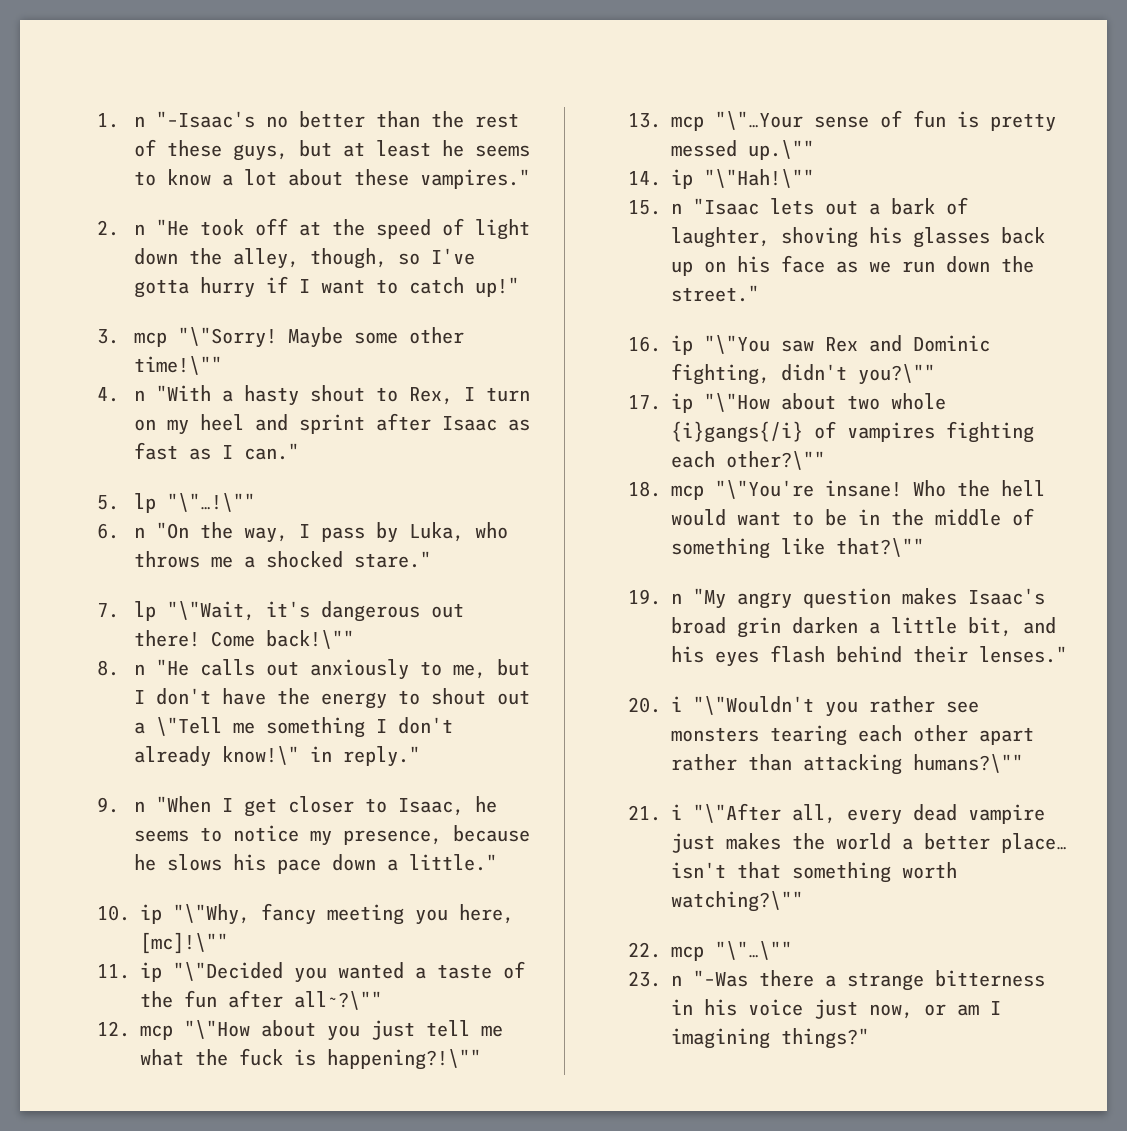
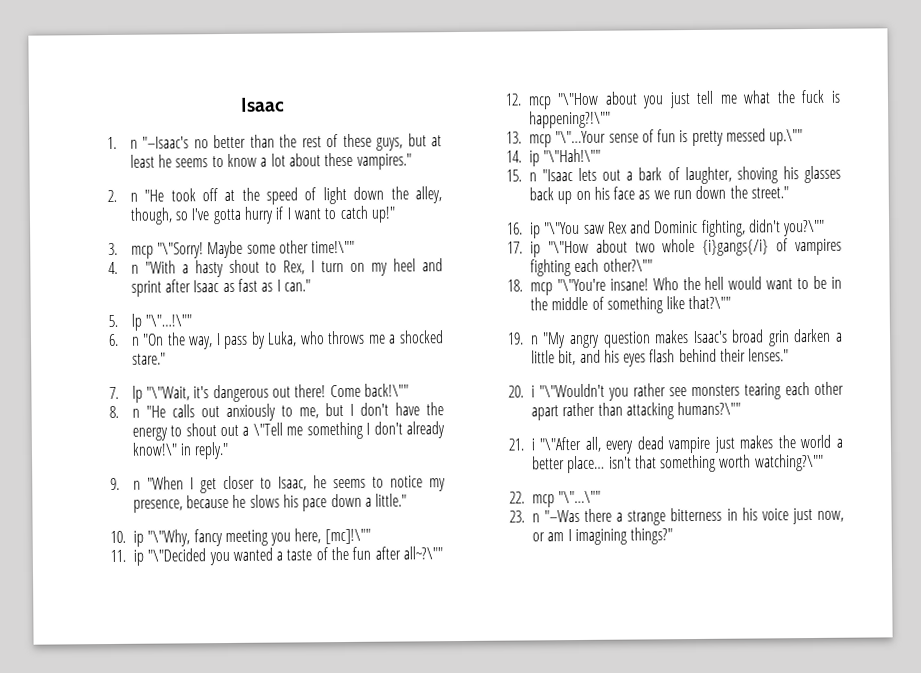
(96, 120) none -> [240,97,285,112] Isaac //

